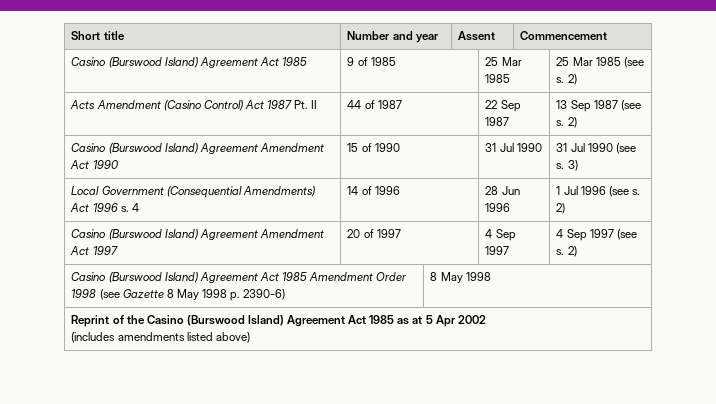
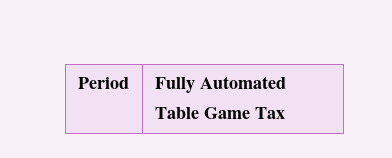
[71,31,125,40] [347,31,438,43] [458,31,496,41] [520,31,608,40] [71,57,307,68] [347,57,396,66] [485,57,522,66] [485,74,511,83] [556,57,644,68] [556,74,577,85] [70,100,318,111] [347,100,402,109] [485,100,521,112] [485,117,510,126] [556,100,641,112] [556,117,577,128] [71,143,324,154] [70,160,119,169] [347,143,400,152] [485,143,542,152] [556,143,636,154] [556,160,578,171] [71,186,315,198] [70,203,139,212] [347,186,400,195] [485,186,520,195] [485,203,511,212] [556,186,640,197] [556,203,566,214] [71,229,324,240] [70,246,118,255] [347,229,401,238] [485,229,516,241] [485,246,510,255] [556,229,637,241] [556,246,577,257] [71,272,407,283] [71,289,286,301] [430,272,491,283] [71,315,486,327] [71,332,250,343] Short title | Number and year | Assent | Commencement // Casino (Burswood Island) Agreement Act 1985 | 9 of 1985 | 25 Mar 1985 | 25 Mar 1985 (see s. 2) // Acts Amendment (Casino Control) Act 1987 Pt. II | 44 of 1987 | 22 Sep 1987 | 13 Sep 1987 (see s. 2) // Casino (Burswood Island) Agreement Amendment Act 1990 | 15 of 1990 | 31 Jul 1990 | 31 Jul 1990 (see s. 3) // Local Government (Consequential Amendments) Act 1996 s. 4 | 14 of 1996 | 28 Jun 1996 | 1 Jul 1996 (see s. 2) // Casino (Burswood Island) Agreement Amendment Act 1997 | 20 of 1997 | 4 Sep 1997 | 4 Sep 1997 (see s. 2) // Casino (Burswood Island) Agreement Act 1985 Amendment Order 1998 (see Gazette 8 May 1998 p. 2390-6) | 8 May 1998 // Reprint of the Casino (Burswood Island) Agreement Act 1985 as at 5 Apr 2002 // (includes amendments listed above) -> [77,77,129,89] [154,76,286,93] [154,107,285,119] Period | Fully Automated Table Game Tax

